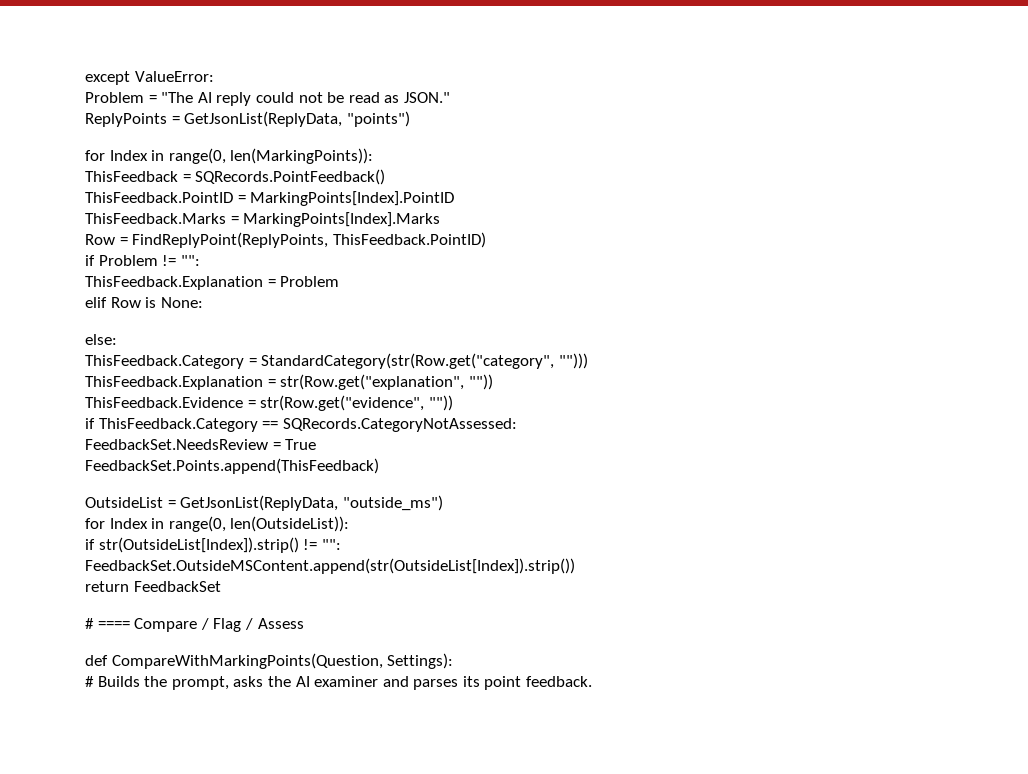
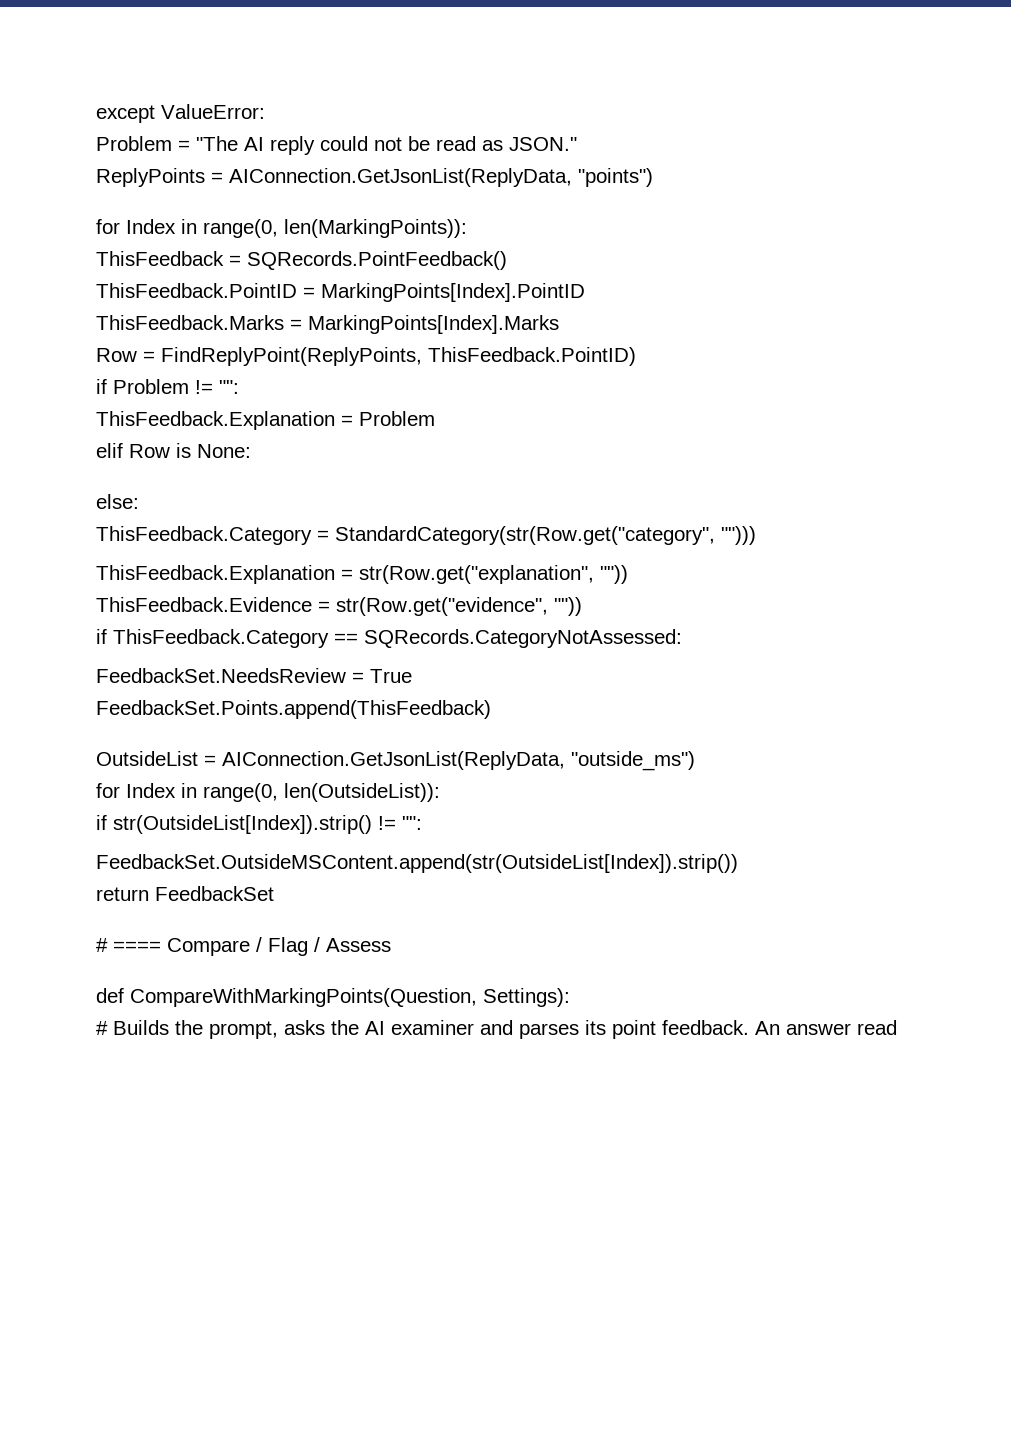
[184,111,343,127] GetJsonList(ReplyData, -> [229,168,572,187] AIConnection.GetJsonList(ReplyData,
[180,495,339,511] GetJsonList(ReplyData, -> [222,751,565,770] AIConnection.GetJsonList(ReplyData,
(593, 681) none -> [755,1020,897,1035] An answer read

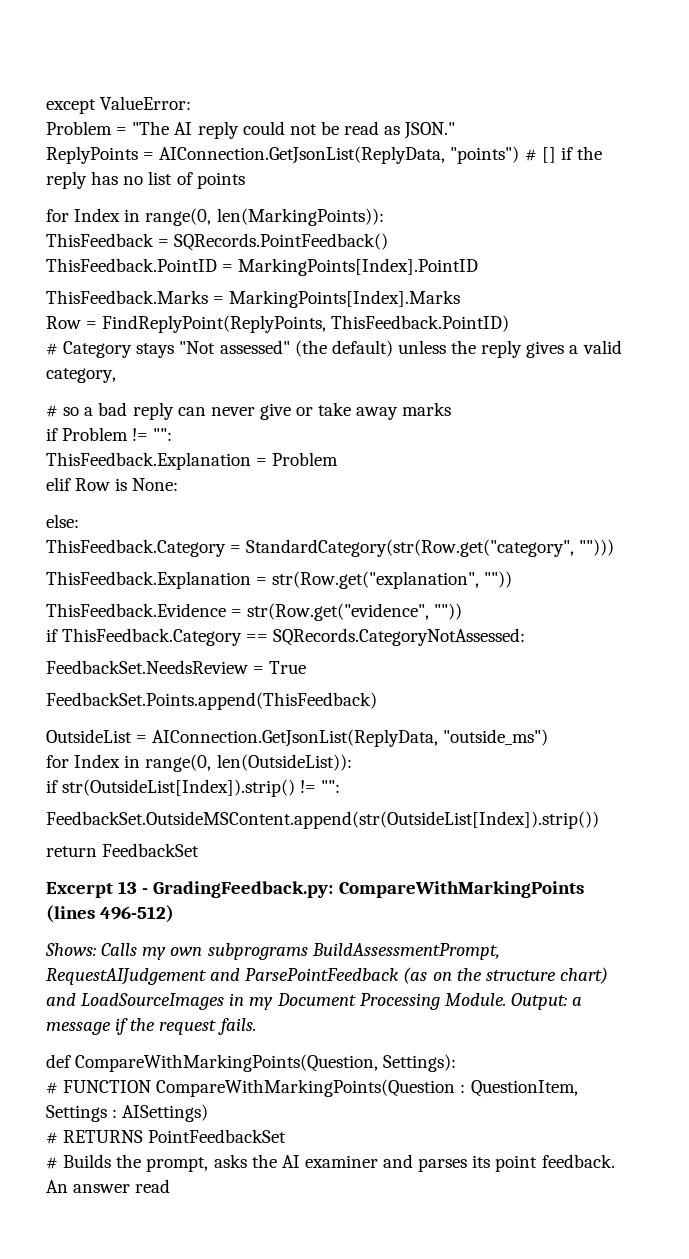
(653, 177) none -> [524,146,602,163] [46,171,245,189] # [] if the reply has no list of points
(636, 356) none -> [46,340,622,358] [46,368,116,383] [46,402,452,420] // # Category stays "Not assessed" (the default) unless the reply gives a valid category, // # so a bad reply can never give or take away marks
[96,937,391,956] [96,988,570,1007] # ==== Compare / Flag / Assess // def CompareWithMarkingPoints(Question, Settings): -> [46,881,584,898] [46,905,175,923] [45,943,500,960] [46,967,608,985] [46,993,583,1010] [46,1018,256,1035] [46,1054,457,1072] [46,1079,578,1097] [46,1104,209,1122] [46,1129,287,1144] Excerpt 13 - GradingFeedback.py: CompareWithMarkingPoints (lines 496-512) // Shows: Calls my own subprograms BuildAssessmentPrompt, RequestAIJudgement and ParsePointFeedback (as on the structure chart) and LoadSourceImages in my Document Processing Module. Output: a message if the request fails. // def CompareWithMarkingPoints(Question, Settings): // # FUNCTION CompareWithMarkingPoints(Question : QuestionItem, Settings : AISettings) // # RETURNS PointFeedbackSet

